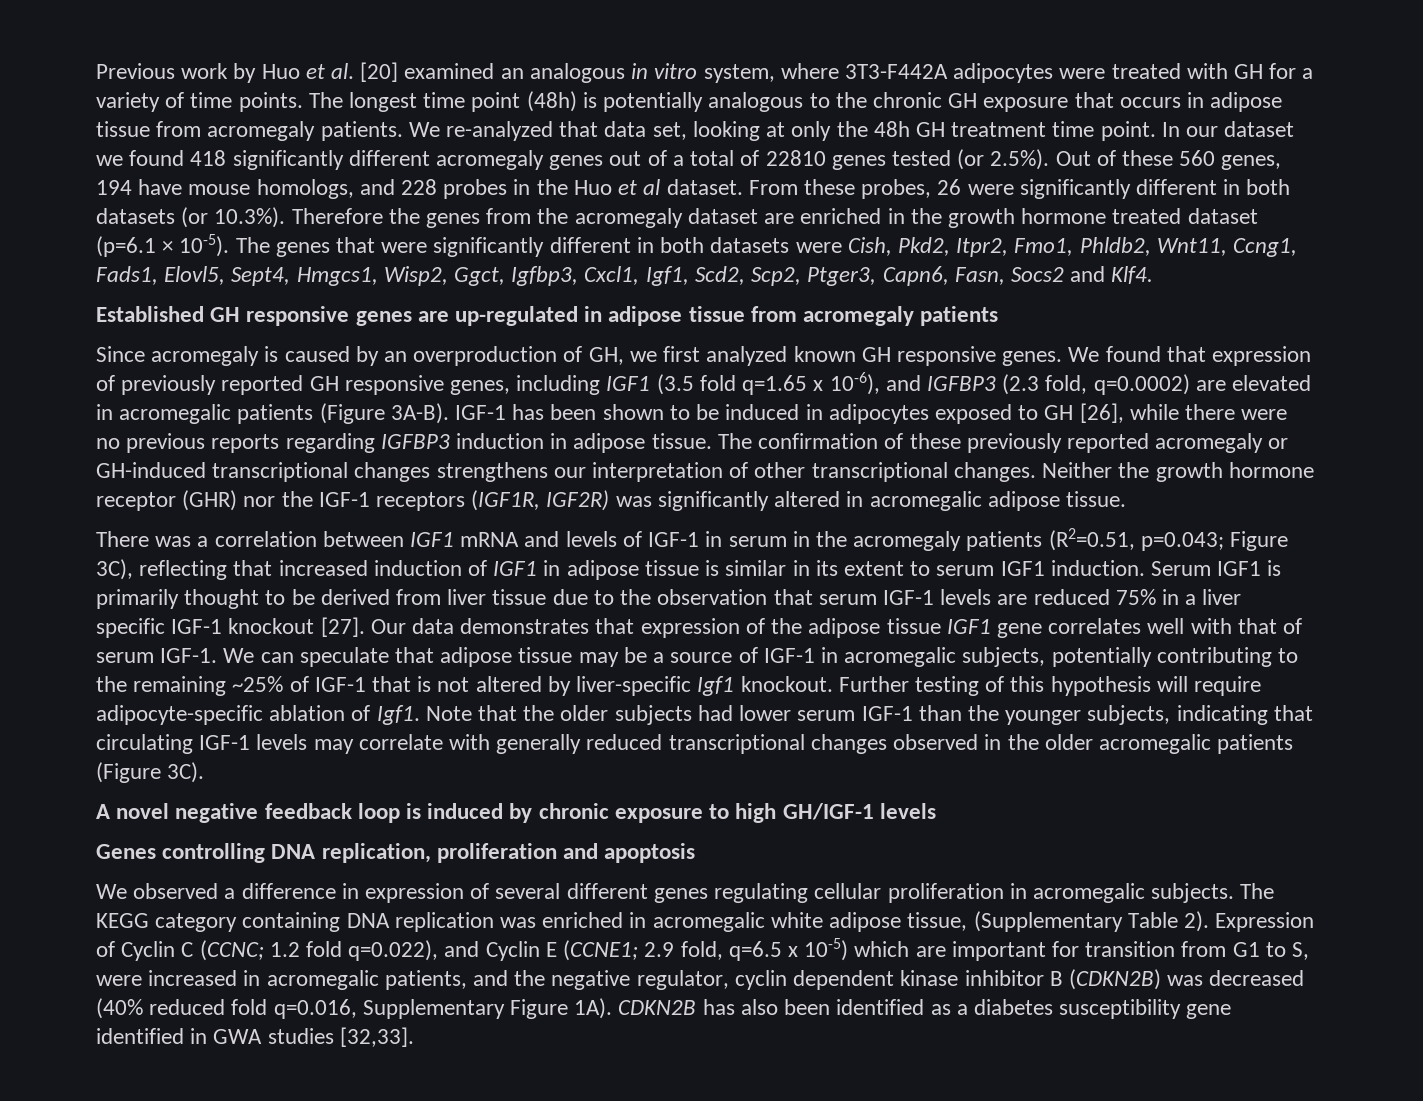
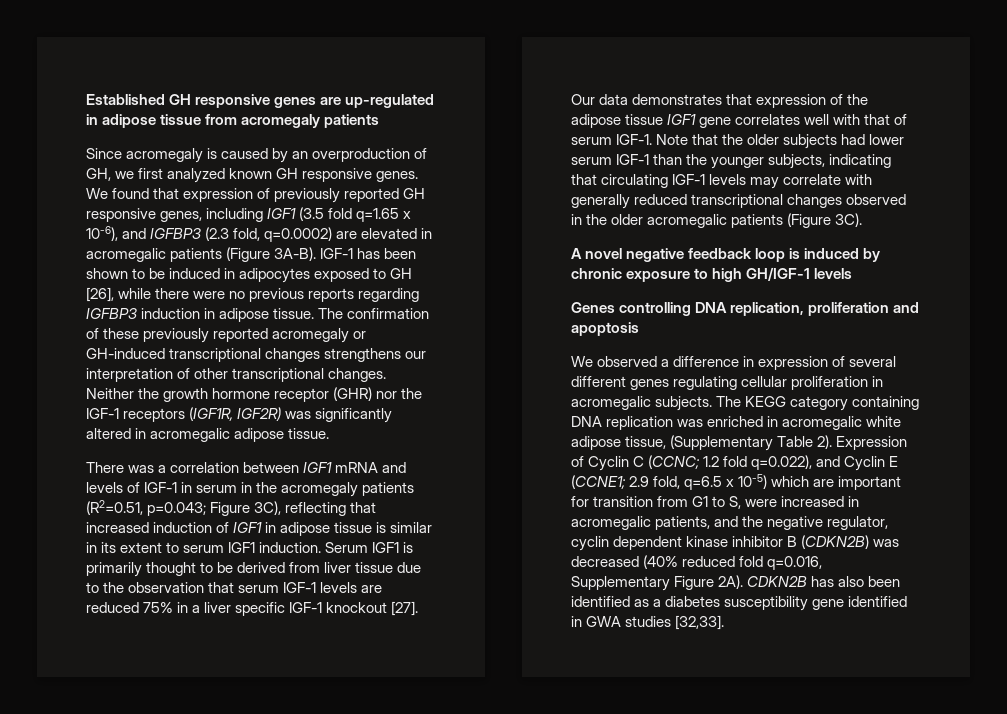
[96,62,1314,83] [96,91,1283,112] [96,121,1295,141] [96,149,1282,170] [96,179,1291,199] [96,207,1258,228] [96,234,1297,257] [96,266,1154,286] Previous work by Huo et al. [20] examined an analogous in vitro system, where 3T3-F442A adipocytes were treated with GH for a variety of time points. The longest time point (48h) is potentially analogous to the chronic GH exposure that occurs in adipose tissue from acromegaly patients. We re-analyzed that data set, looking at only the 48h GH treatment time point. In our dataset we found 418 significantly different acromegaly genes out of a total of 22810 genes tested (or 2.5%). Out of these 560 genes, 194 have mouse homologs, and 228 probes in the Huo et al dataset. From these probes, 26 were significantly different in both datasets (or 10.3%). Therefore the genes from the acromegaly dataset are enriched in the growth hormone treated dataset (p=6.1 × 10-5). The genes that were significantly different in both datasets were Cish, Pkd2, Itpr2, Fmo1, Phldb2, Wnt11, Ccng1, Fads1, Elovl5, Sept4, Hmgcs1, Wisp2, Ggct, Igfbp3, Cxcl1, Igf1, Scd2, Scp2, Ptger3, Capn6, Fasn, Socs2 and Klf4. // -> (86, 99) none
[223,647,1298,667] [96,676,1261,696] [96,705,420,725] We can speculate that adipose tissue may be a source of IGF-1 in acromegalic subjects, potentially contributing to the remaining ~25% of IGF-1 that is not altered by liver-specific Igf1 knockout. Further testing of this hypothesis will require adipocyte-specific ablation of Igf1. -> (653, 139) none
[574,998,613,1019] 1A). -> [718,575,744,589] 2A).

